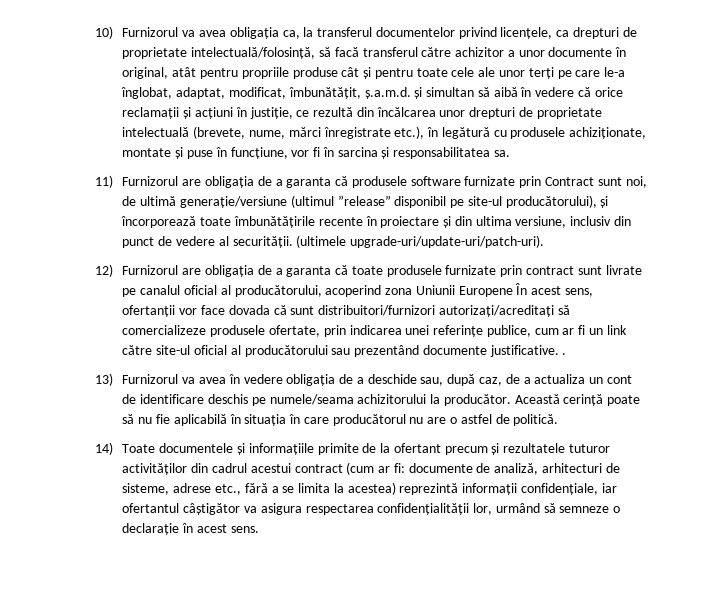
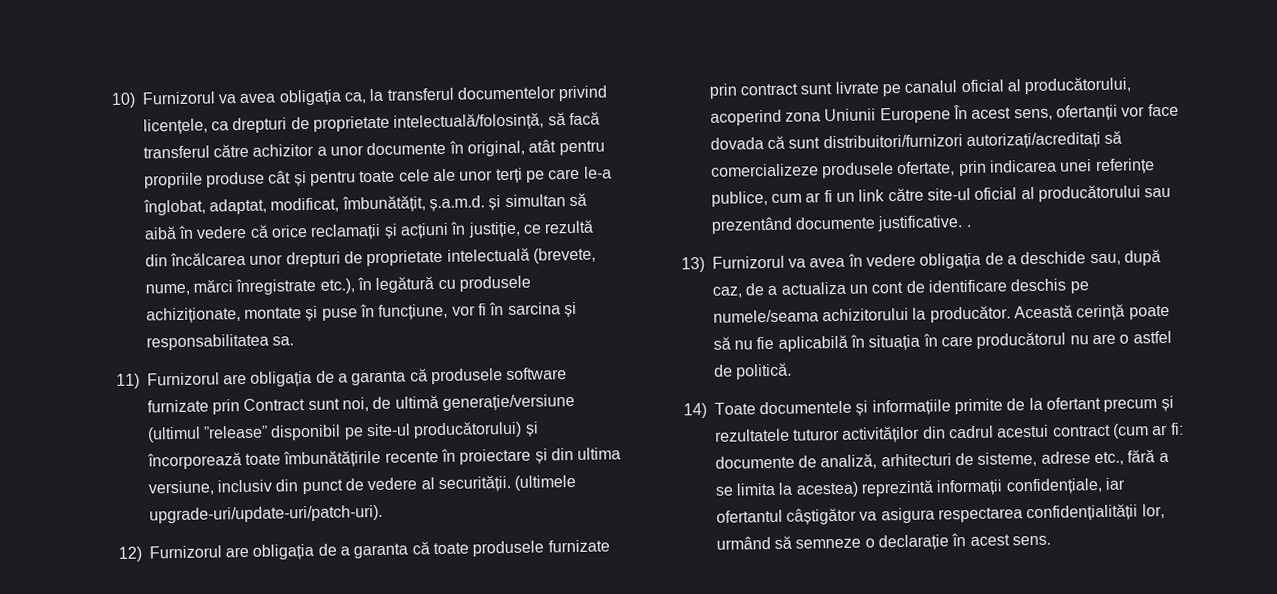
[505,195,597,208] producătorului), -> [413,420,523,439] producătorului)

